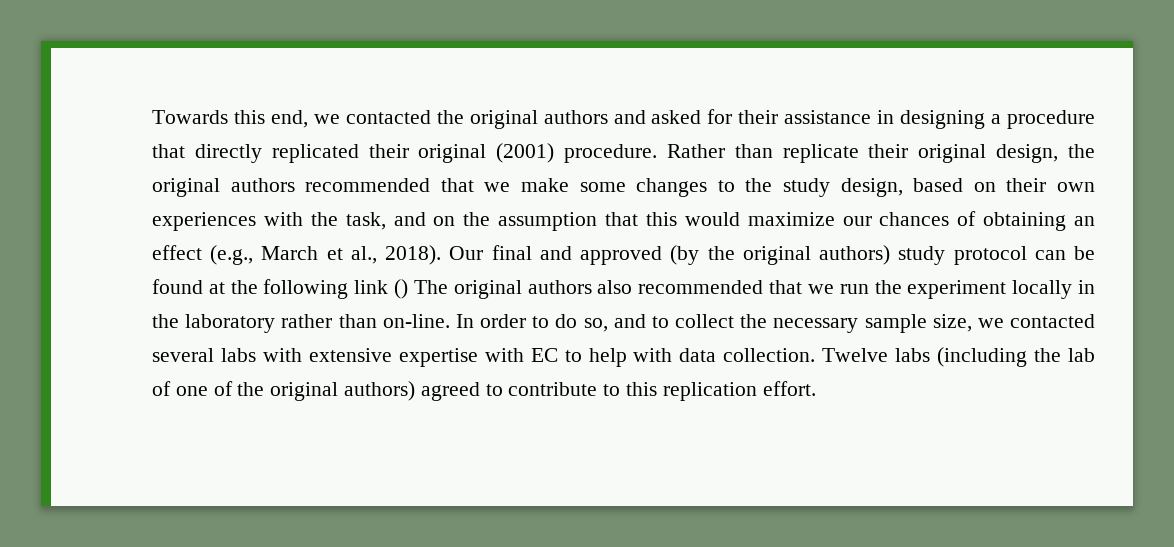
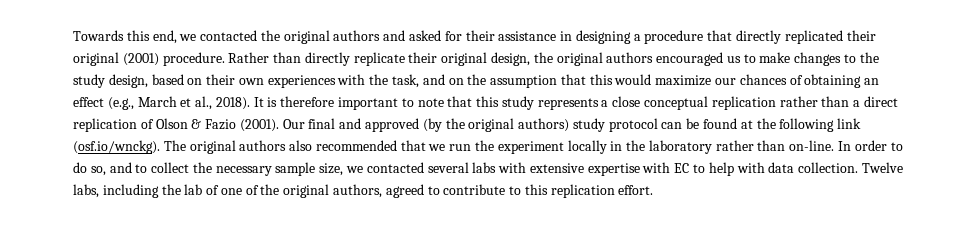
(773, 151) none -> [304,52,350,66] directly
[305,178,626,192] recommended that we make some -> [656,52,791,66] encouraged us to make
(442, 255) none -> [253,96,898,110] [73,118,279,132] It is therefore important to note that this study represents a close conceptual replication rather than a direct replication of Olson & Fazio (2001).
[394,279,409,299] () -> [73,140,160,154] (osf.io/wnckg).
[895,347,1028,367] labs (including -> [73,184,159,198] labs, including
[344,381,416,401] authors) -> [333,184,383,198] authors,

